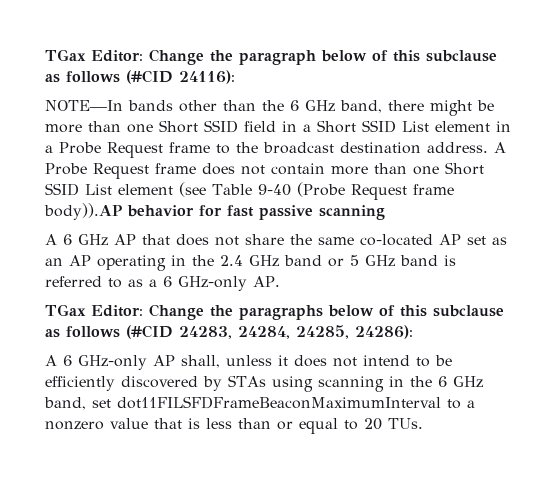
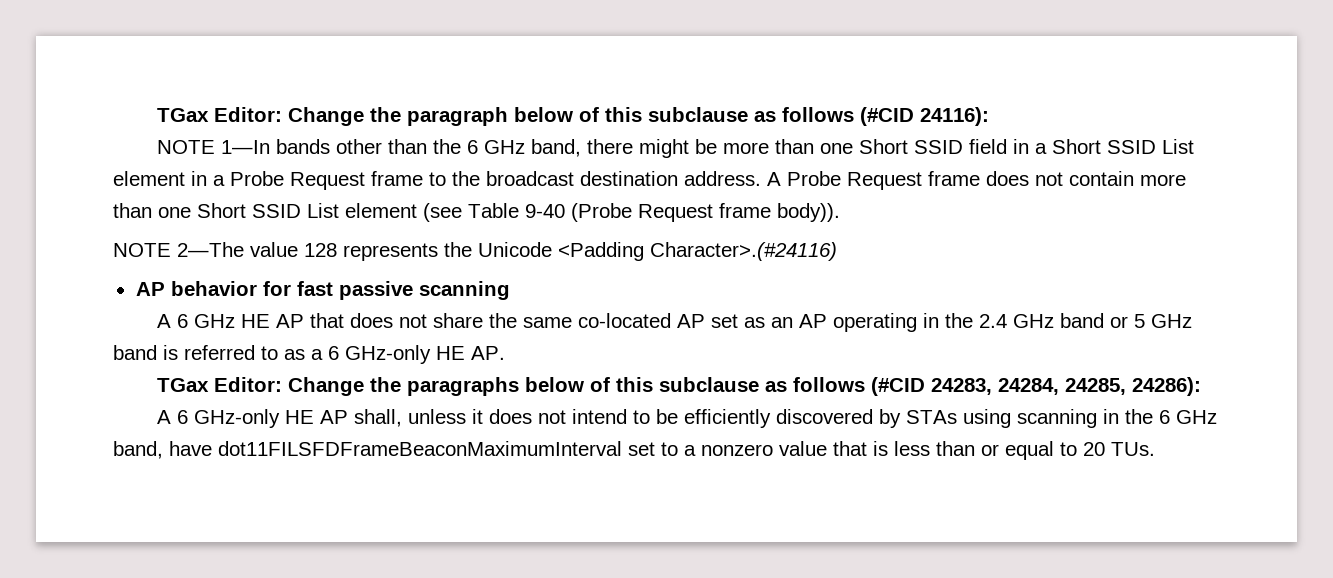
[45,100,123,111] NOTE—In -> [156,140,270,154] NOTE 1—In
[44,203,122,220] body)).AP -> [777,203,840,222] [113,242,837,261] [135,282,165,296] body)). // NOTE 2—The value 128 represents the Unicode <Padding Character>.(#24116) // AP
(108, 240) none -> [240,314,270,328] HE
(247, 283) none -> [436,346,465,360] HE
(147, 362) none -> [284,410,314,424] HE
[92,396,441,409] set dot11FILSFDFrameBeaconMaximumInterval -> [169,441,655,456] have dot11FILSFDFrameBeaconMaximumInterval set

